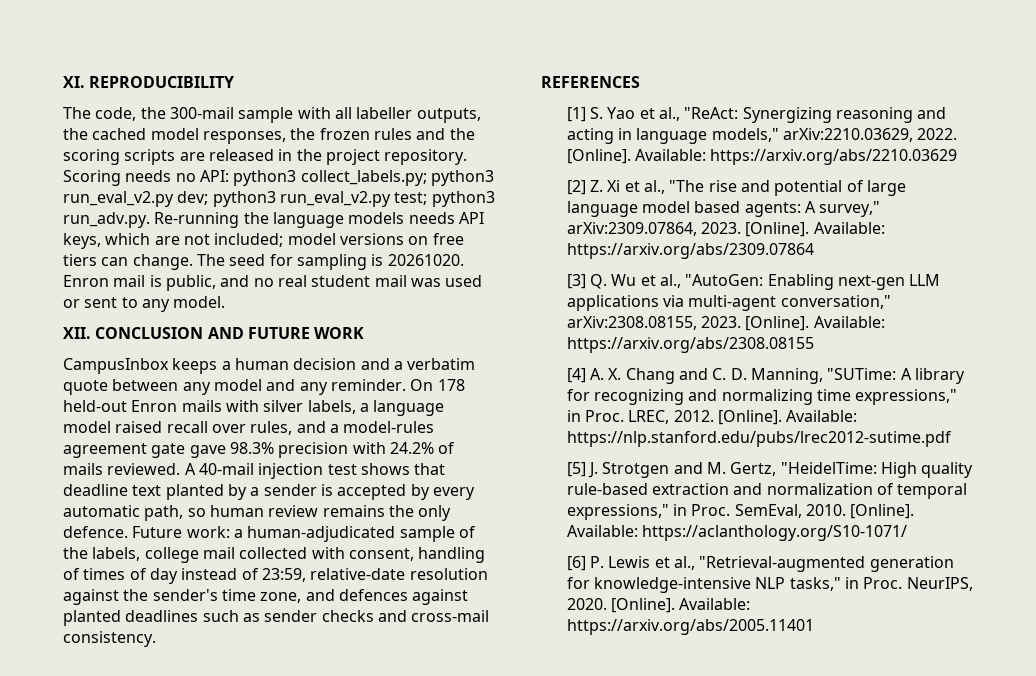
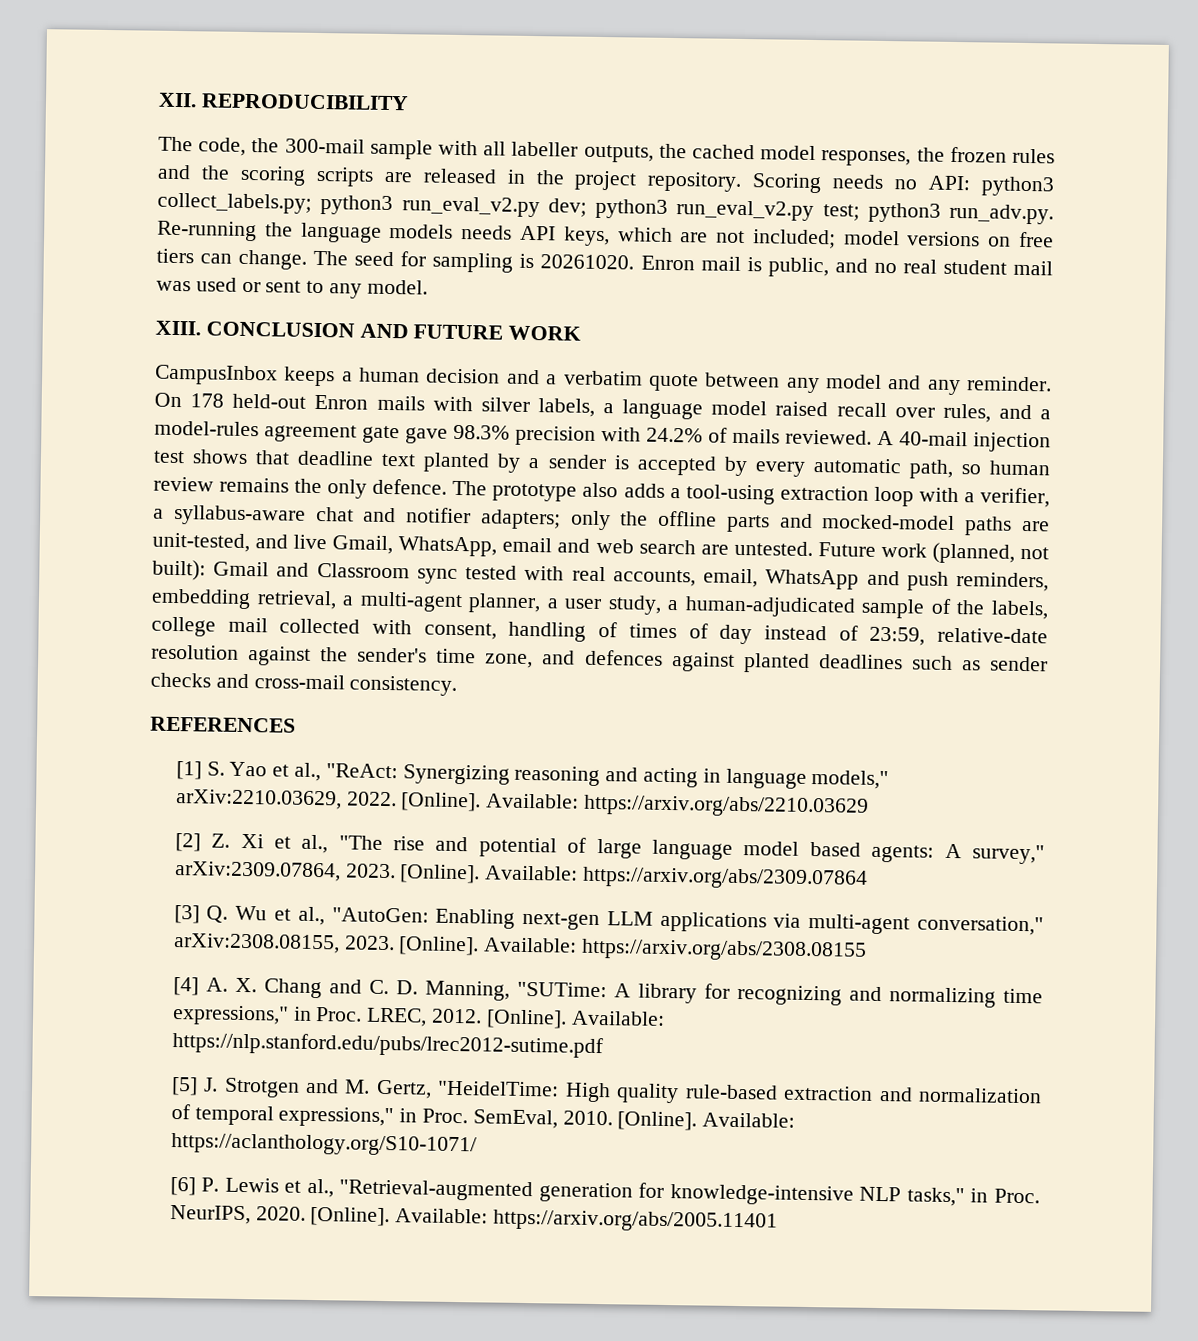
[63,76,85,88] XI. -> [158,92,197,108] XII.
[63,327,91,339] XII. -> [155,320,201,336] XIII.
[132,526,230,538] Future work: -> [452,480,1051,508] [153,504,1050,536] [152,532,1049,564] [152,559,1050,592] [151,588,662,615] The prototype also adds a tool-using extraction loop with a verifier, a syllabus-aware chat and notifier adapters; only the offline parts and mocked-model paths are unit-tested, and live Gmail, WhatsApp, email and web search are untested. Future work (planned, not built): Gmail and Classroom sync tested with real accounts, email, WhatsApp and push reminders, embedding retrieval, a multi-agent planner, a user study,

